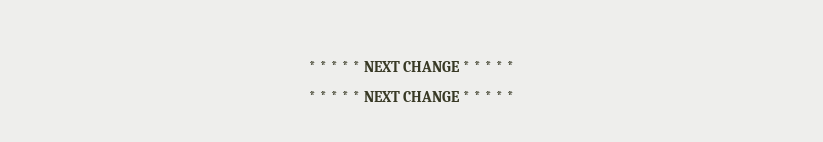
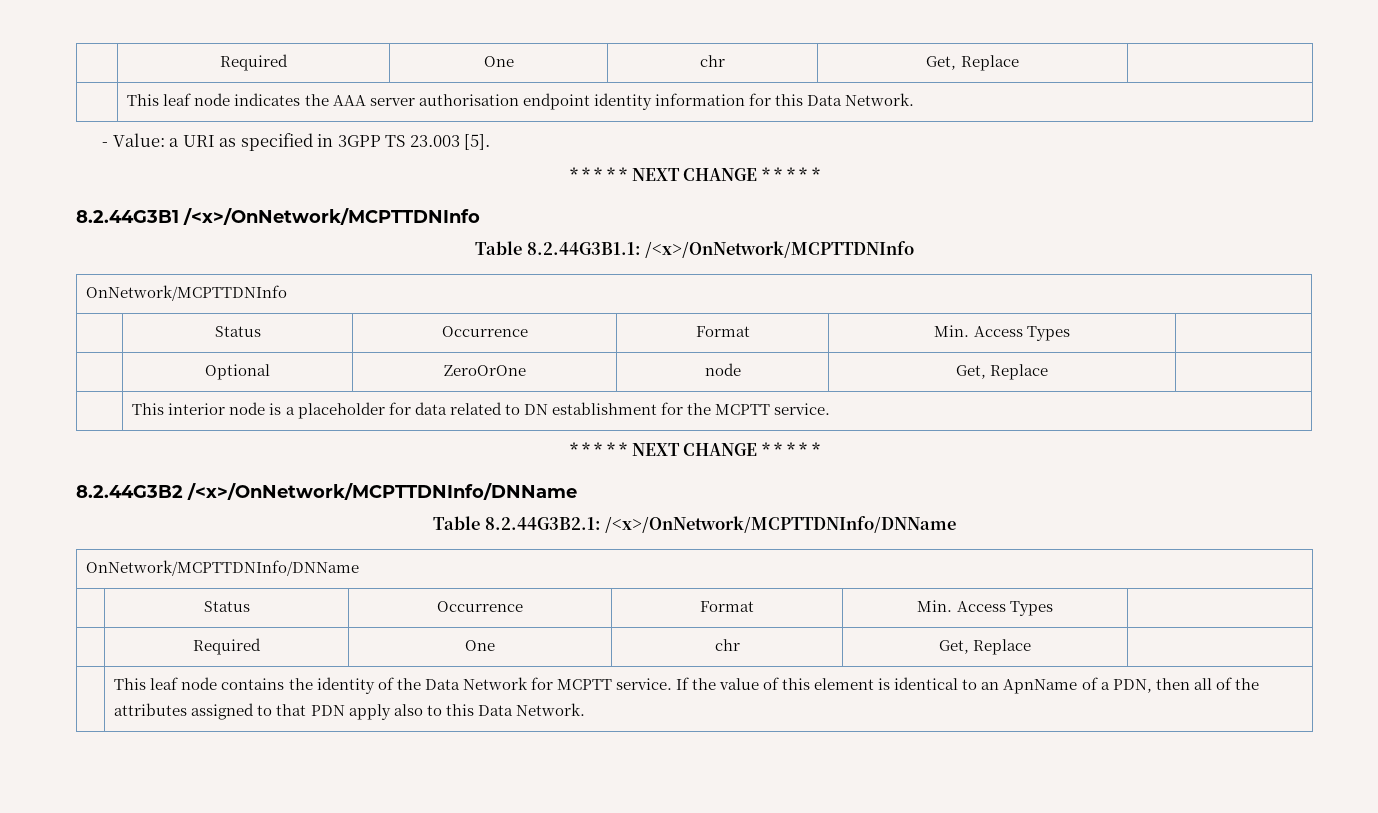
(308, 66) none -> [220,54,288,71] [483,56,514,67] [700,55,725,67] [926,55,1019,71] [127,93,915,110] [102,133,490,151] | Required | One | chr | Get, Replace | // | This leaf node indicates the AAA server authorisation endpoint identity information for this Data Network. // - Value: a URI as specified in 3GPP TS 23.003 [5]. //
(515, 66) none -> [76,208,480,225] [475,241,914,258] [86,285,288,301] [214,326,261,337] [441,326,528,337] [695,326,750,337] [934,325,1070,341] [205,364,270,380] [443,365,526,376] [704,363,741,376] [955,364,1049,380] [132,402,831,419] // 8.2.44G3B1 /<x>/OnNetwork/MCPTTDNInfo // Table 8.2.44G3B1.1: /<x>/OnNetwork/MCPTTDNInfo // OnNetwork/MCPTTDNInfo // | Status | Occurrence | Format | Min. Access Types | // | Optional | ZeroOrOne | node | Get, Replace | // | This interior node is a placeholder for data related to DN establishment for the MCPTT service.
(515, 96) none -> [76,483,577,500] [433,516,956,533] [86,560,360,576] [203,601,250,612] [437,601,523,612] [700,601,754,612] [917,600,1053,616] [193,638,261,655] [465,640,495,651] [714,639,740,651] [938,639,1032,655] [114,677,1259,694] [114,703,585,720] // 8.2.44G3B2 /<x>/OnNetwork/MCPTTDNInfo/DNName // Table 8.2.44G3B2.1: /<x>/OnNetwork/MCPTTDNInfo/DNName // OnNetwork/MCPTTDNInfo/DNName // | Status | Occurrence | Format | Min. Access Types | // | Required | One | chr | Get, Replace | // | This leaf node contains the identity of the Data Network for MCPTT service. If the value of this element is identical to an ApnName of a PDN, then all of the attributes assigned to that PDN apply also to this Data Network.

